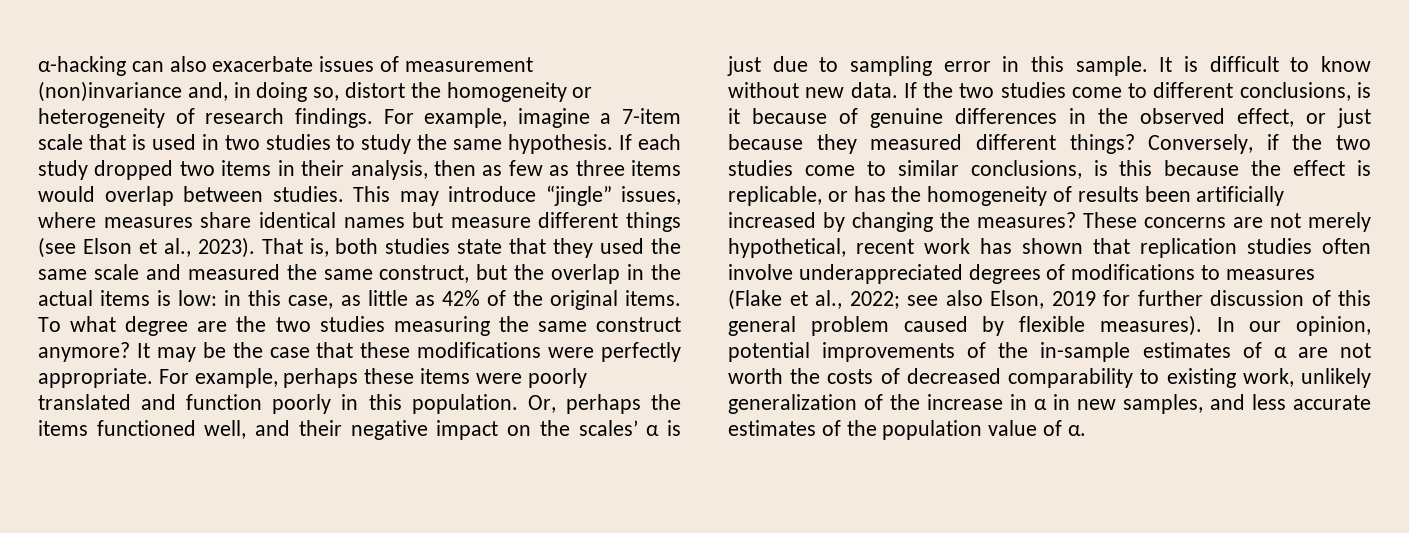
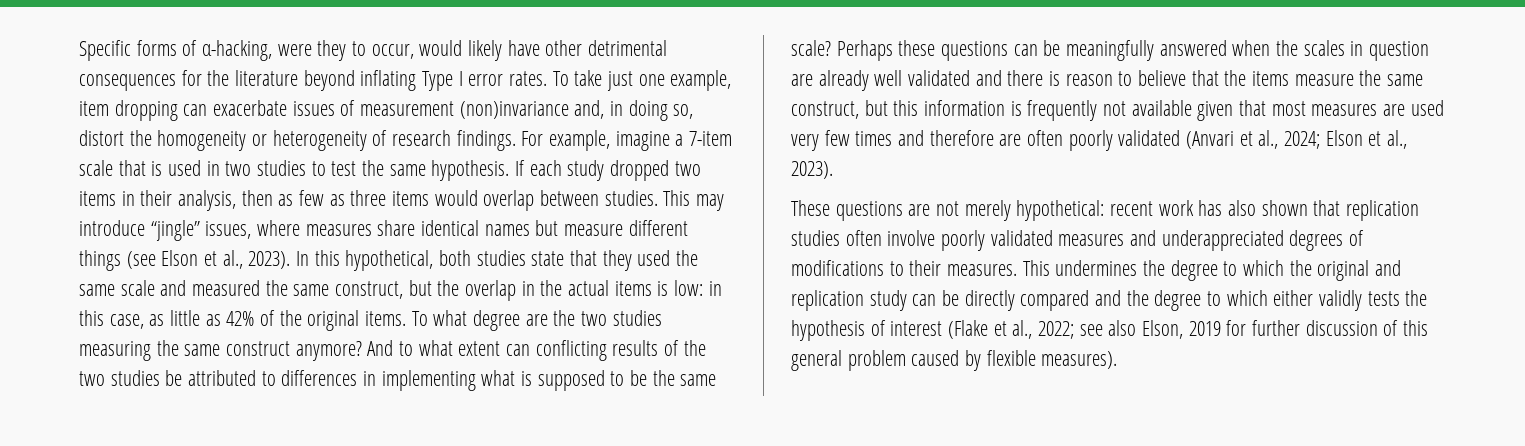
[38,56,207,76] α-hacking can also -> [79,40,668,61] [79,70,732,91] [79,100,208,121] Specific forms of α-hacking, were they to occur, would likely have other detrimental consequences for the literature beyond inflating Type I error rates. To take just one example, item dropping can
[361,134,412,154] study -> [331,161,357,176] test
[261,238,329,257] That is, -> [296,250,434,271] In this hypothetical,
[136,342,681,362] [38,368,587,388] [38,394,681,414] [38,420,682,440] [727,56,1371,76] [728,82,1371,101] [728,108,1371,128] [728,134,1371,154] [728,160,1371,179] [728,186,1285,206] [728,212,1226,232] It may be the case that these modifications were perfectly appropriate. For example, perhaps these items were poorly translated and function poorly in this population. Or, perhaps the items functioned well, and their negative impact on the scales’ α is just due to sampling error in this sample. It is difficult to know without new data. If the two studies come to different conclusions, is it because of genuine differences in the observed effect, or just because they measured different things? Conversely, if the two studies come to similar conclusions, is this because the effect is replicable, or has the homogeneity of results been artificially increased by changing the measures? These concerns -> [367,340,706,361] [79,370,717,391] [791,40,1430,61] [791,70,1424,91] [791,100,1444,121] [791,130,1408,151] [791,161,833,179] [791,200,903,221] And to what extent can conflicting results of the two studies be attributed to differences in implementing what is supposed to be the same scale? Perhaps these questions can be meaningfully answered when the scales in question are already well validated and there is reason to believe that the items measure the same construct, but this information is frequently not available given that most measures are used very few times and therefore are often poorly validated (Anvari et al., 2024; Elson et al., 2023). // These questions
[728,238,846,258] hypothetical, -> [1016,200,1105,221] hypothetical:
(1012, 246) none -> [1228,200,1257,216] also
(793, 272) none -> [941,230,1157,251] poorly validated measures and
[1225,269,1315,280] measures -> [909,260,1402,281] [791,290,1428,311] [791,320,943,341] their measures. This undermines the degree to which the original and replication study can be directly compared and the degree to which either validly tests the hypothesis of interest
[1216,316,1371,336] [728,342,1371,362] [728,368,1371,388] [728,394,1371,414] [728,420,1086,440] In our opinion, potential improvements of the in-sample estimates of α are not worth the costs of decreased comparability to existing work, unlikely generalization of the increase in α in new samples, and less accurate estimates of the population value of α. -> (1118, 360) none

